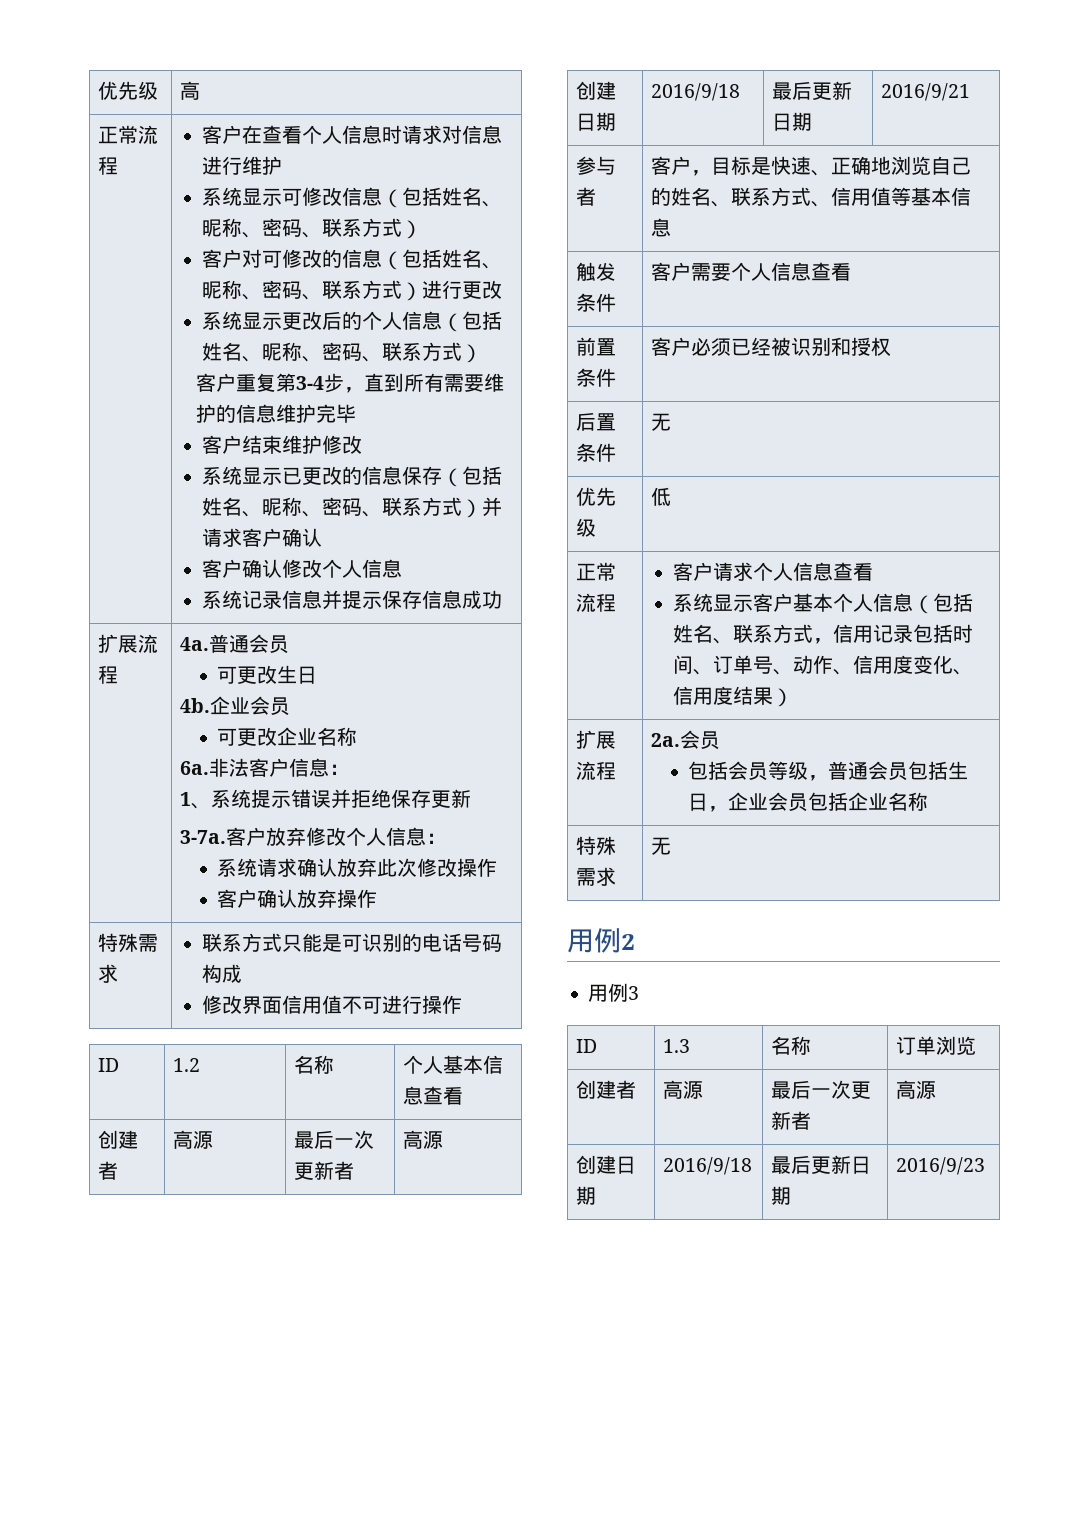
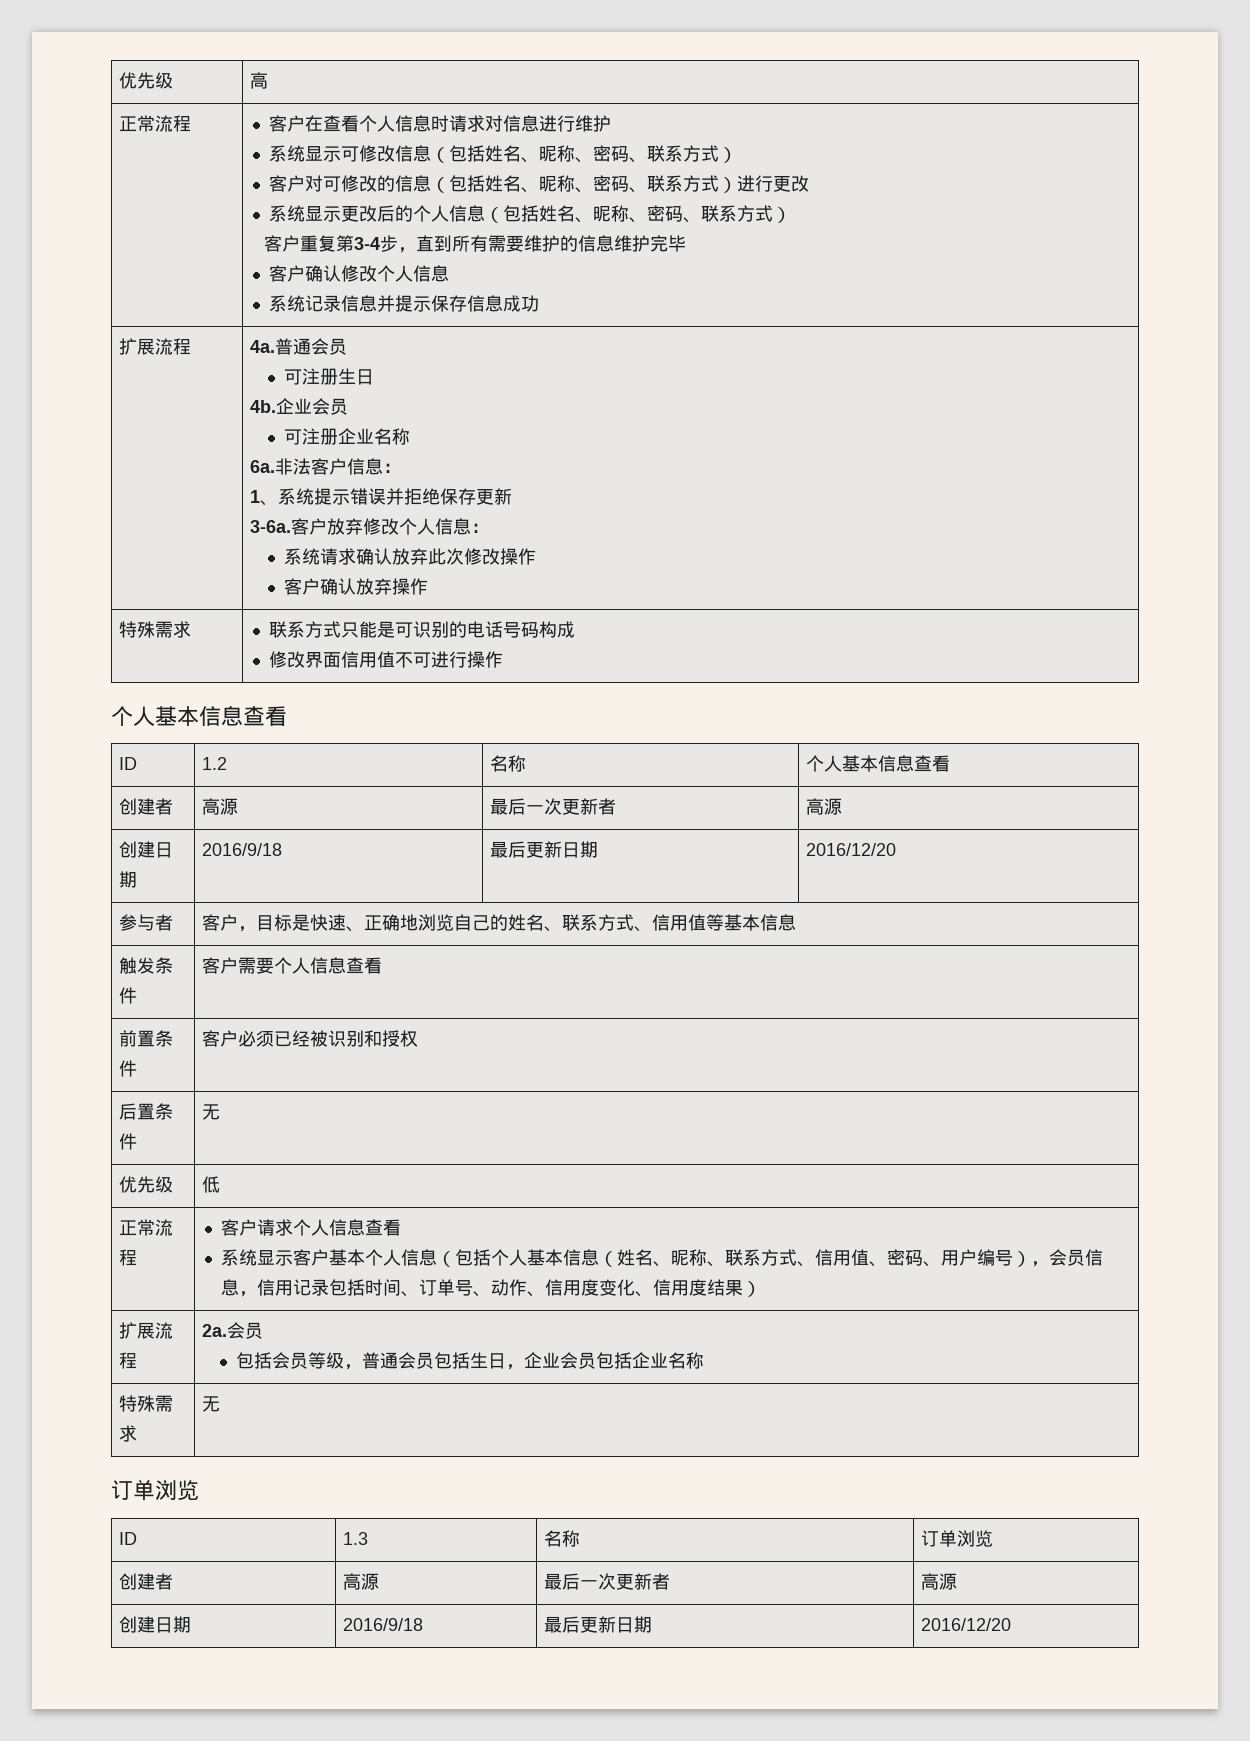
[201,435,362,454] [201,466,502,487] [201,497,502,518] [201,528,322,547] // 客户结束维护修改 // 系统显示已更改的信息保存（包括姓名、昵称、密码、联系方式）并请求客户确认 -> (687, 243) none
[237,665,278,684] 更改 -> [301,368,338,385] 注册
[237,727,278,746] 更改 -> [301,428,338,445] 注册
[180,830,227,844] 3-7a. -> [249,520,291,533] 3-6a.
(462, 1004) none -> [111,705,287,726] // 个人基本信息查看
[881,83,971,101] 2016/9/21 -> [805,843,896,856] 2016/12/20
[672,624,813,644] 姓名、联系方式 -> [491,1249,1104,1267] [221,1279,240,1296] 个人基本信息（姓名、昵称、联系方式、信用值、密码、用户编号），会员信息
[567,928,635,953] [588,983,640,1002] 用例2 // 用例3 -> [111,1480,199,1501] 订单浏览
[896,1157,986,1175] 2016/9/23 -> [920,1618,1011,1631] 2016/12/20

